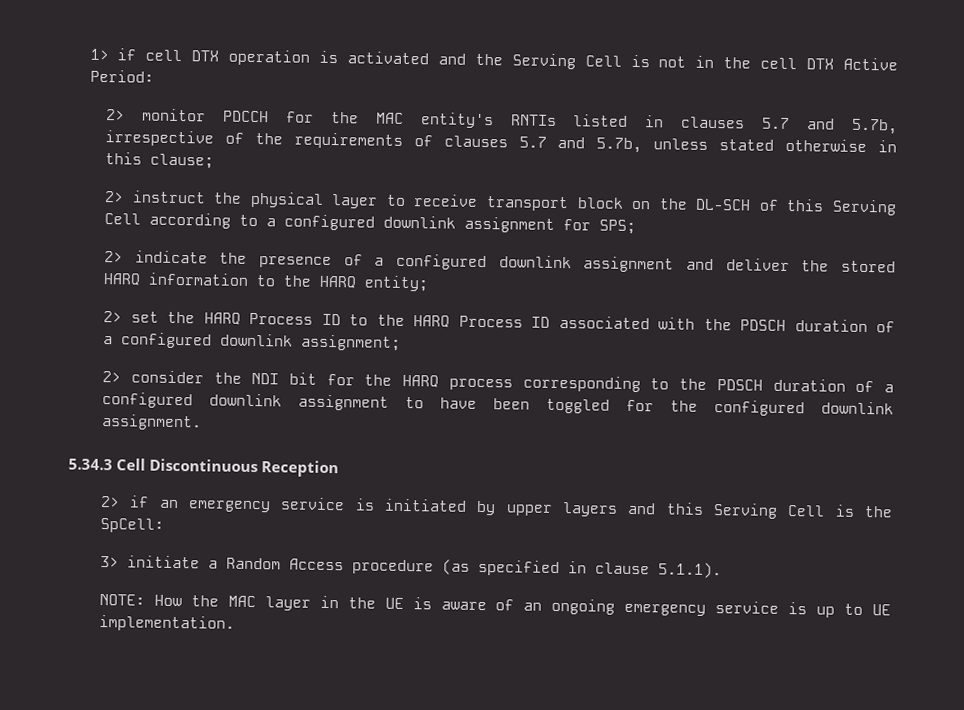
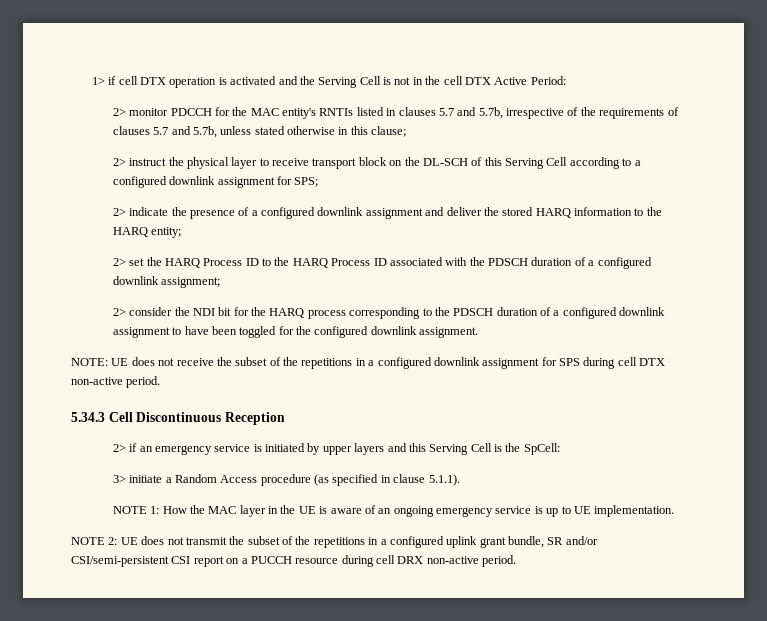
(203, 422) none -> [71,357,666,369] [71,376,161,388] // NOTE: UE does not receive the subset of the repetitions in a configured downlink assignment for SPS during cell DTX non-active period.
[99,594,146,606] NOTE: -> [112,506,160,514] NOTE 1:
(236, 623) none -> [71,536,598,548] [71,555,517,567] // NOTE 2: UE does not transmit the subset of the repetitions in a configured uplink grant bundle, SR and/or CSI/semi-persistent CSI report on a PUCCH resource during cell DRX non-active period.

